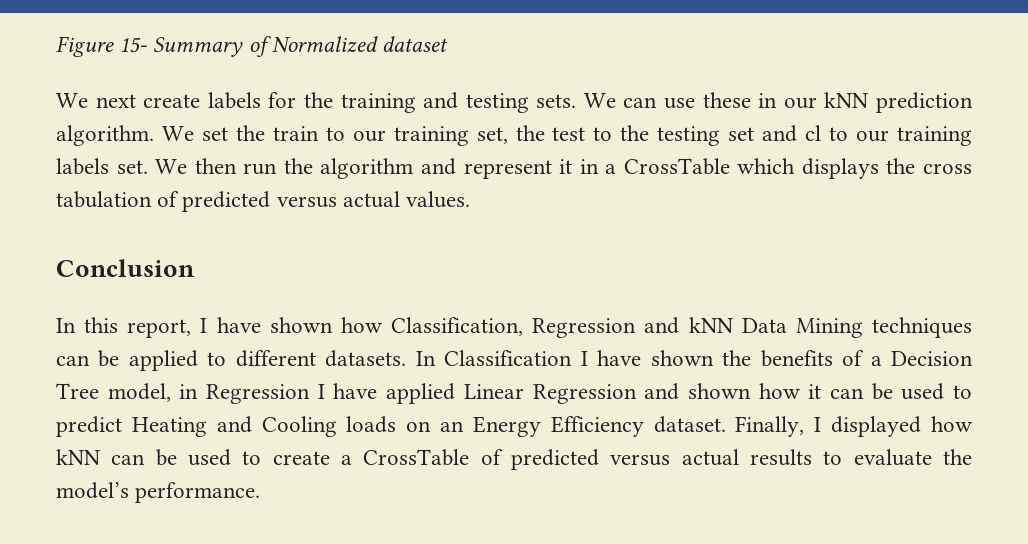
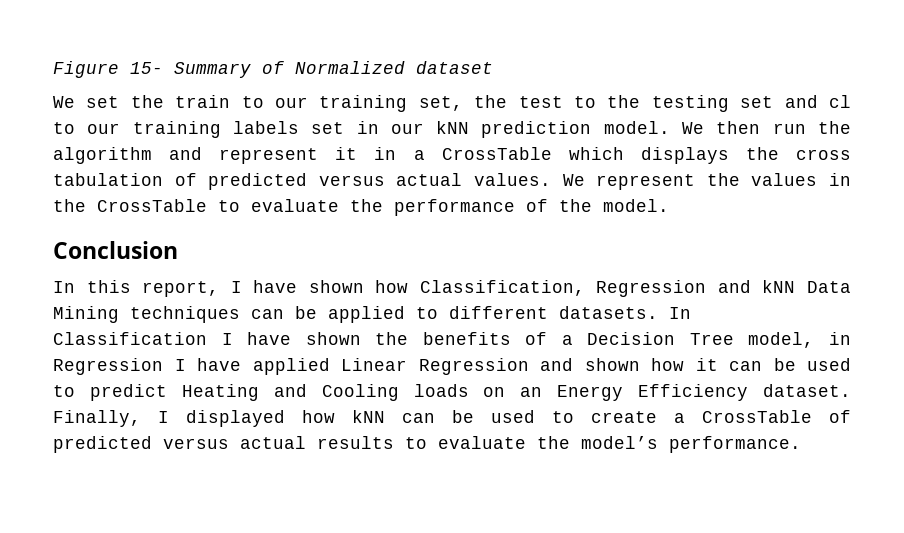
[95,92,974,113] [56,125,194,146] next create labels for the training and testing sets. We can use these in our kNN prediction algorithm. We -> (75, 102) none
[116,160,148,174] set. -> [311,121,670,138] set in our kNN prediction model.
(471, 199) none -> [562,173,852,190] [53,199,669,216] We represent the values in the CrossTable to evaluate the performance of the model.

